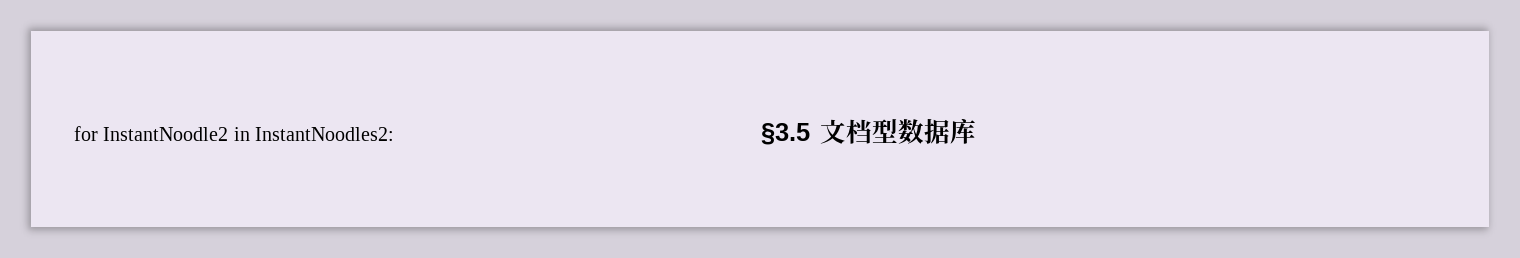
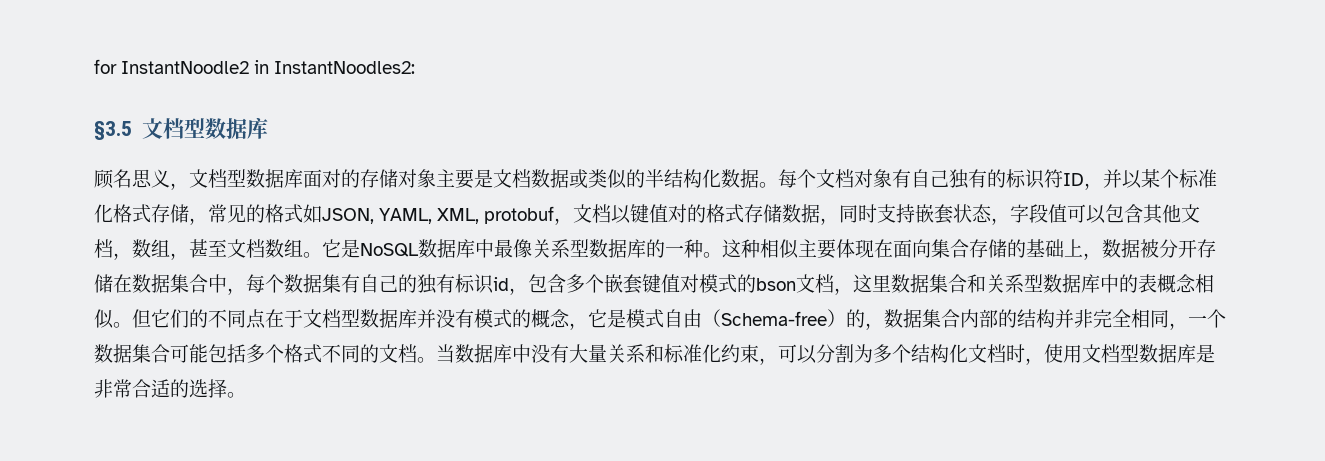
(976, 131) none -> [94,169,1217,190] [94,204,1201,225] [94,239,1216,260] [94,274,1214,295] [94,309,1226,330] [94,344,1215,365] [94,379,246,398] // 顾名思义，文档型数据库面对的存储对象主要是文档数据或类似的半结构化数据。每个文档对象有自己独有的标识符ID，并以某个标准化格式存储，常见的格式如JSON, YAML, XML, protobuf，文档以键值对的格式存储数据，同时支持嵌套状态，字段值可以包含其他文档，数组，甚至文档数组。它是NoSQL数据库中最像关系型数据库的一种。这种相似主要体现在面向集合存储的基础上，数据被分开存储在数据集合中，每个数据集有自己的独有标识id，包含多个嵌套键值对模式的bson文档，这里数据集合和关系型数据库中的表概念相似。但它们的不同点在于文档型数据库并没有模式的概念，它是模式自由（Schema-free）的，数据集合内部的结构并非完全相同，一个数据集合可能包括多个格式不同的文档。当数据库中没有大量关系和标准化约束，可以分割为多个结构化文档时，使用文档型数据库是非常合适的选择。

